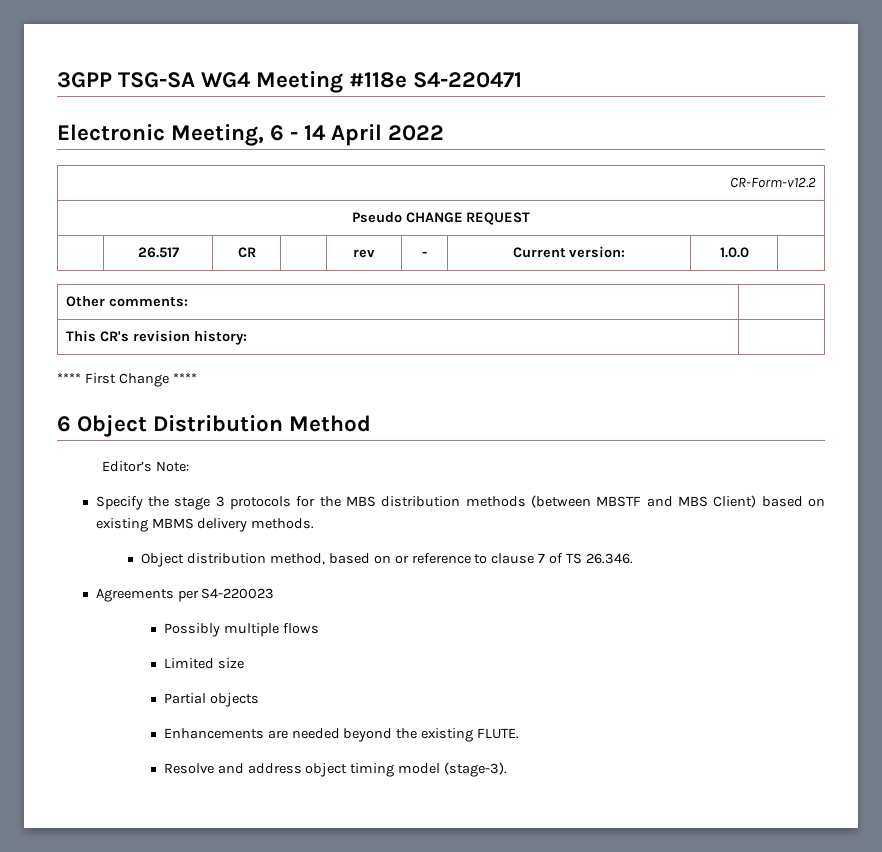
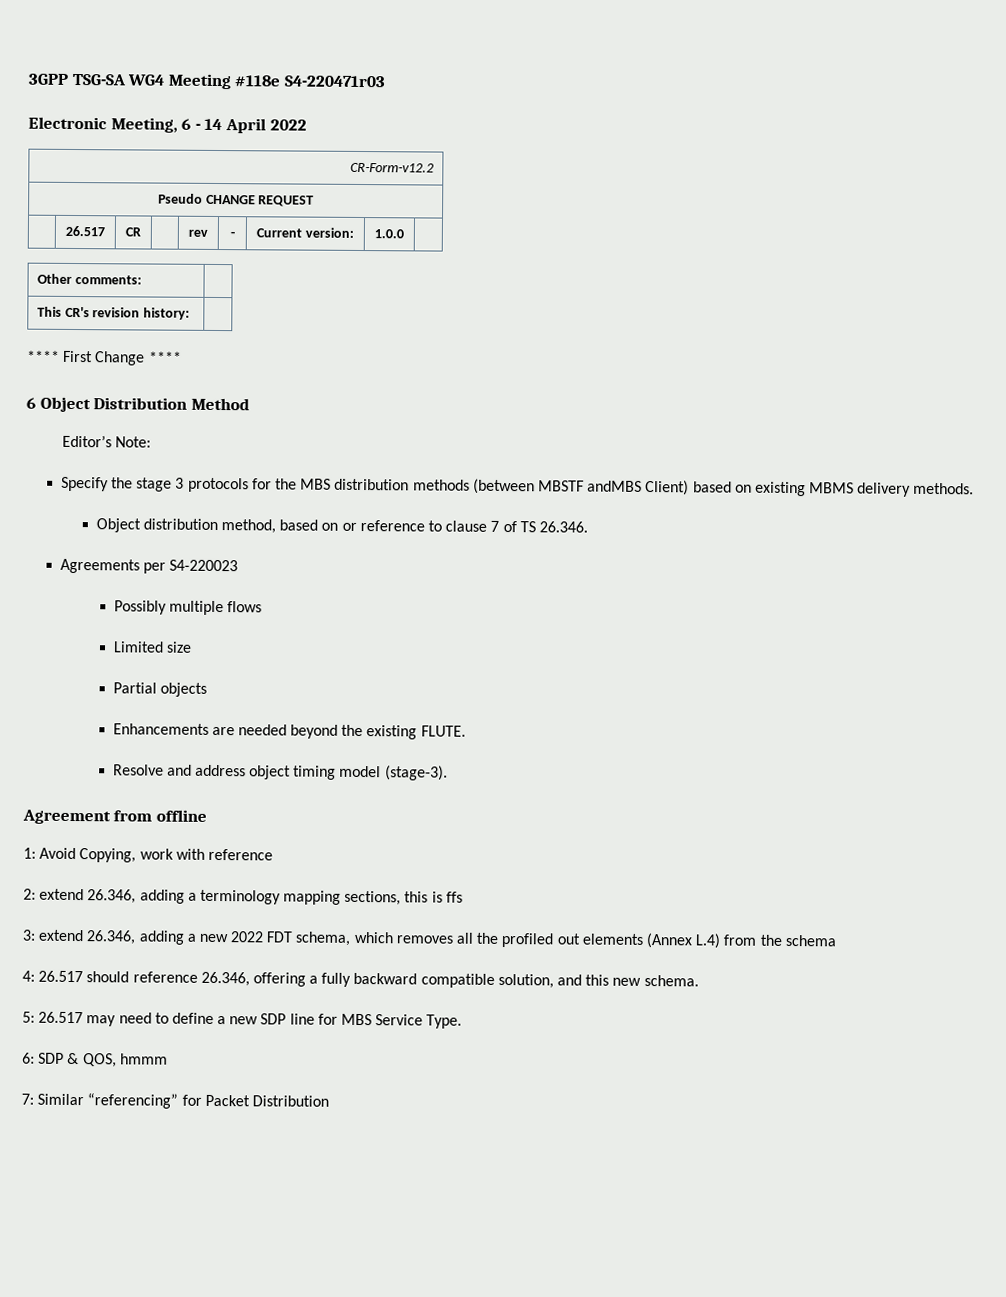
[413,72,523,88] S4-220471 -> [283,75,385,88] S4-220471r03
[646,496,708,507] and MBS -> [587,480,643,492] andMBS
(508, 769) none -> [22,809,207,825] [23,847,273,863] [23,888,463,906] [22,929,837,949] [22,970,699,989] [22,1011,463,1029] [22,1052,168,1068] [21,1093,329,1109] // Agreement from offline // 1: Avoid Copying, work with reference // 2: extend 26.346, adding a terminology mapping sections, this is ffs // 3: extend 26.346, adding a new 2022 FDT schema, which removes all the profiled out elements (Annex L.4) from the schema // 4: 26.517 should reference 26.346, offering a fully backward compatible solution, and this new schema. // 5: 26.517 may need to define a new SDP line for MBS Service Type. // 6: SDP & QOS, hmmm // 7: Similar “referencing” for Packet Distribution

